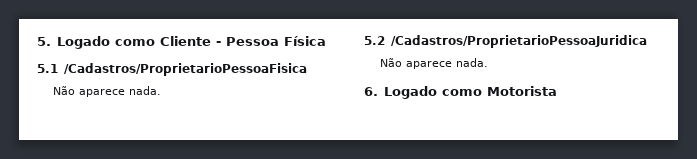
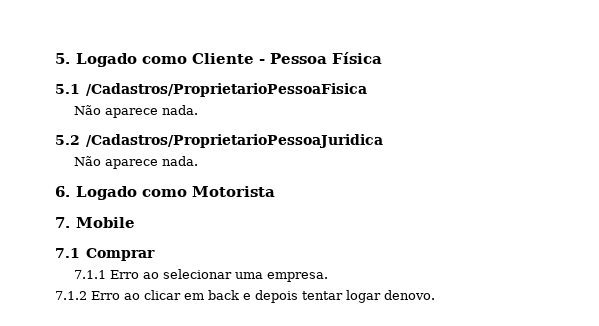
(557, 91) none -> [55,217,136,228] [55,248,156,261] [74,269,329,282] [55,290,435,303] // 7. Mobile // 7.1 Comprar // 7.1.1 Erro ao selecionar uma empresa. // 7.1.2 Erro ao clicar em back e depois tentar logar denovo.

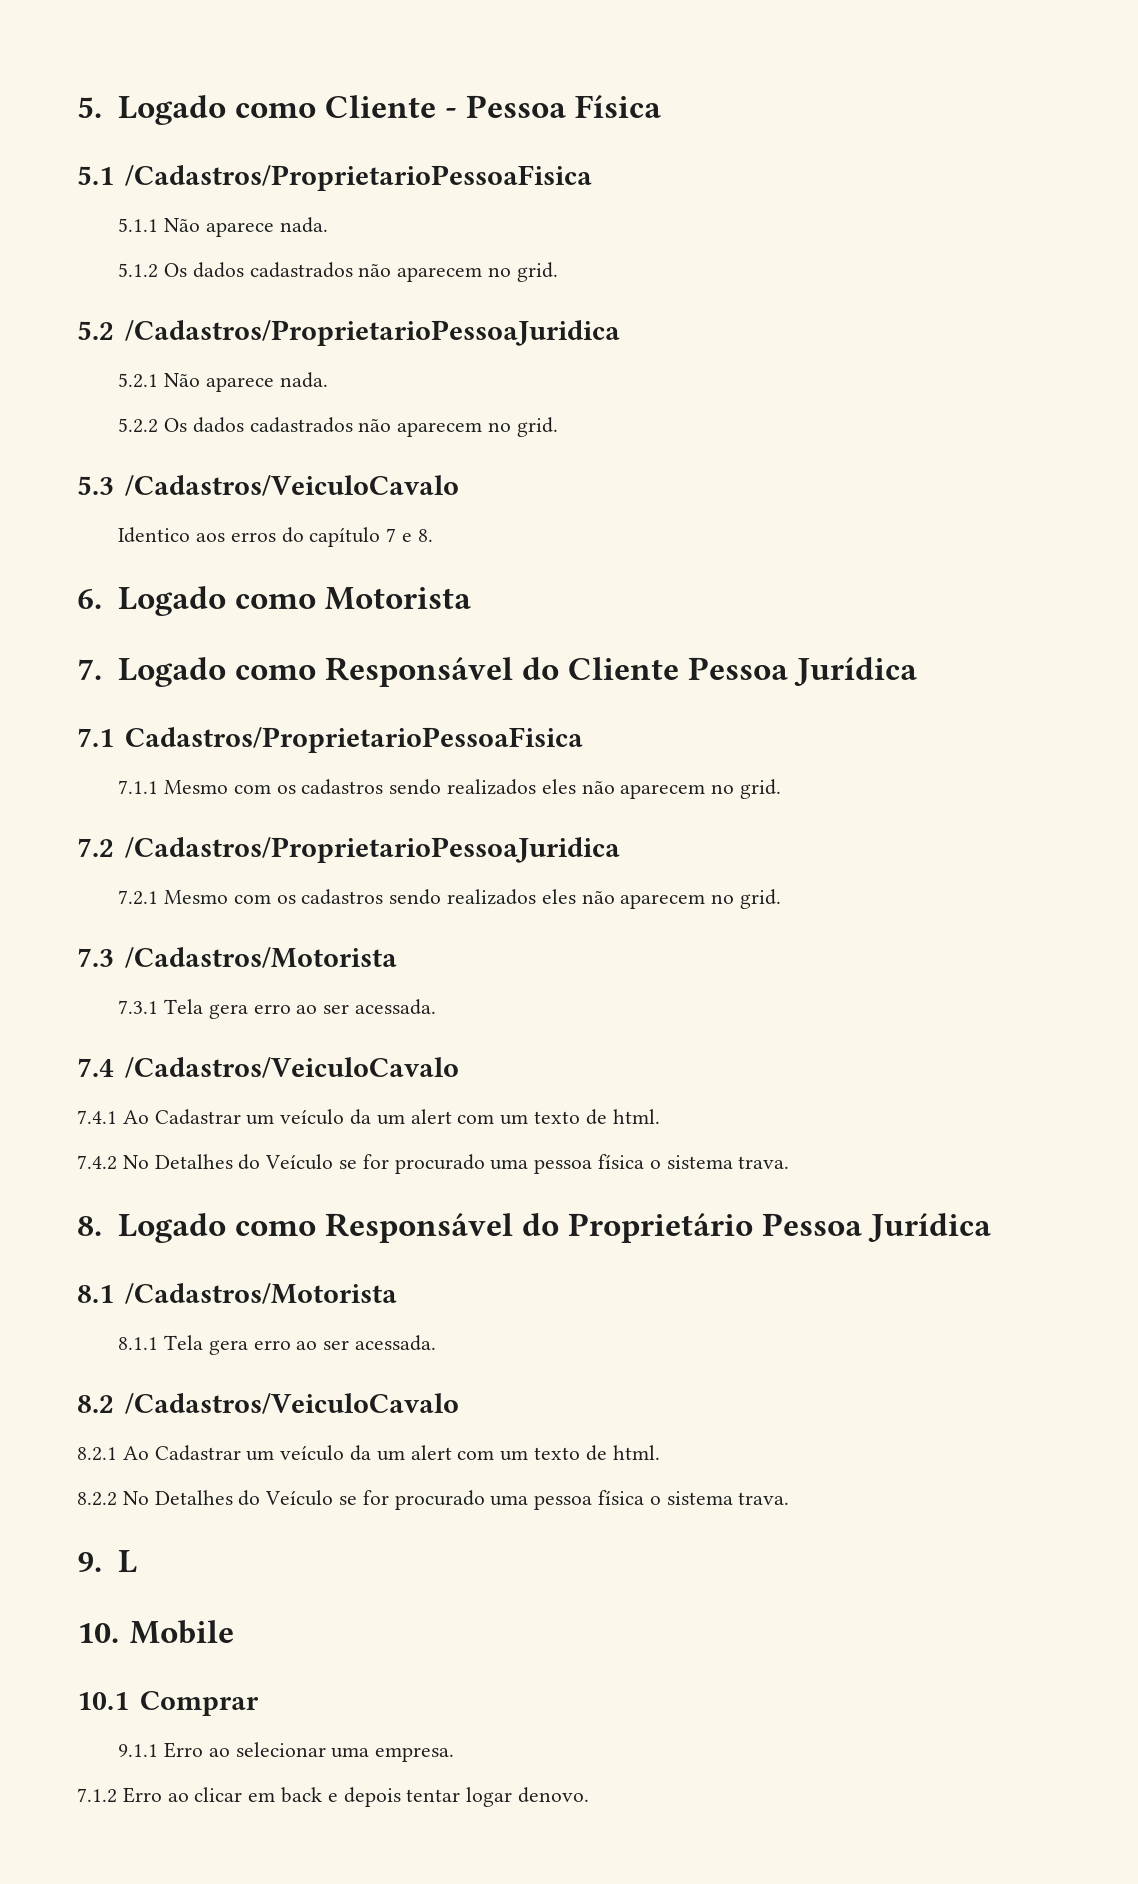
[74,105,199,118] Não aparece nada. -> [118,217,328,237] [118,262,558,282] 5.1.1 Não aparece nada. // 5.1.2 Os dados cadastrados não aparecem no grid.
[74,156,199,169] Não aparece nada. -> [118,372,328,392] [118,417,558,437] [77,475,459,496] [118,527,433,547] 5.2.1 Não aparece nada. // 5.2.2 Os dados cadastrados não aparecem no grid. // 5.3 /Cadastros/VeiculoCavalo // Identico aos erros do capítulo 7 e 8.
(70, 222) none -> [118,657,918,687] [77,727,583,753] [118,779,781,799] [77,837,620,863] [118,889,781,909] [77,947,397,968] [118,999,436,1019] [77,1057,459,1078] [77,1109,660,1125] [77,1154,790,1174] [77,1213,992,1243] [77,1283,397,1304] [118,1335,436,1355] [77,1393,459,1414] [77,1445,660,1461] [77,1490,790,1510] [77,1550,138,1573] [77,1623,119,1643] Logado como Responsável do Cliente Pessoa Jurídica // 7.1 Cadastros/ProprietarioPessoaFisica // 7.1.1 Mesmo com os cadastros sendo realizados eles não aparecem no grid. // 7.2 /Cadastros/ProprietarioPessoaJuridica // 7.2.1 Mesmo com os cadastros sendo realizados eles não aparecem no grid. // 7.3 /Cadastros/Motorista // 7.3.1 Tela gera erro ao ser acessada. // 7.4 /Cadastros/VeiculoCavalo // 7.4.1 Ao Cadastrar um veículo da um alert com um texto de html. // 7.4.2 No Detalhes do Veículo se for procurado uma pessoa física o sistema trava. // 8. Logado como Responsável do Proprietário Pessoa Jurídica // 8.1 /Cadastros/Motorista // 8.1.1 Tela gera erro ao ser acessada. // 8.2 /Cadastros/VeiculoCavalo // 8.2.1 Ao Cadastrar um veículo da um alert com um texto de html. // 8.2.2 No Detalhes do Veículo se for procurado uma pessoa física o sistema trava. // 9. L // 10.
[55,248,80,258] 7.1 -> [77,1692,129,1710] 10.1
[74,270,107,279] 7.1.1 -> [118,1744,159,1757] 9.1.1

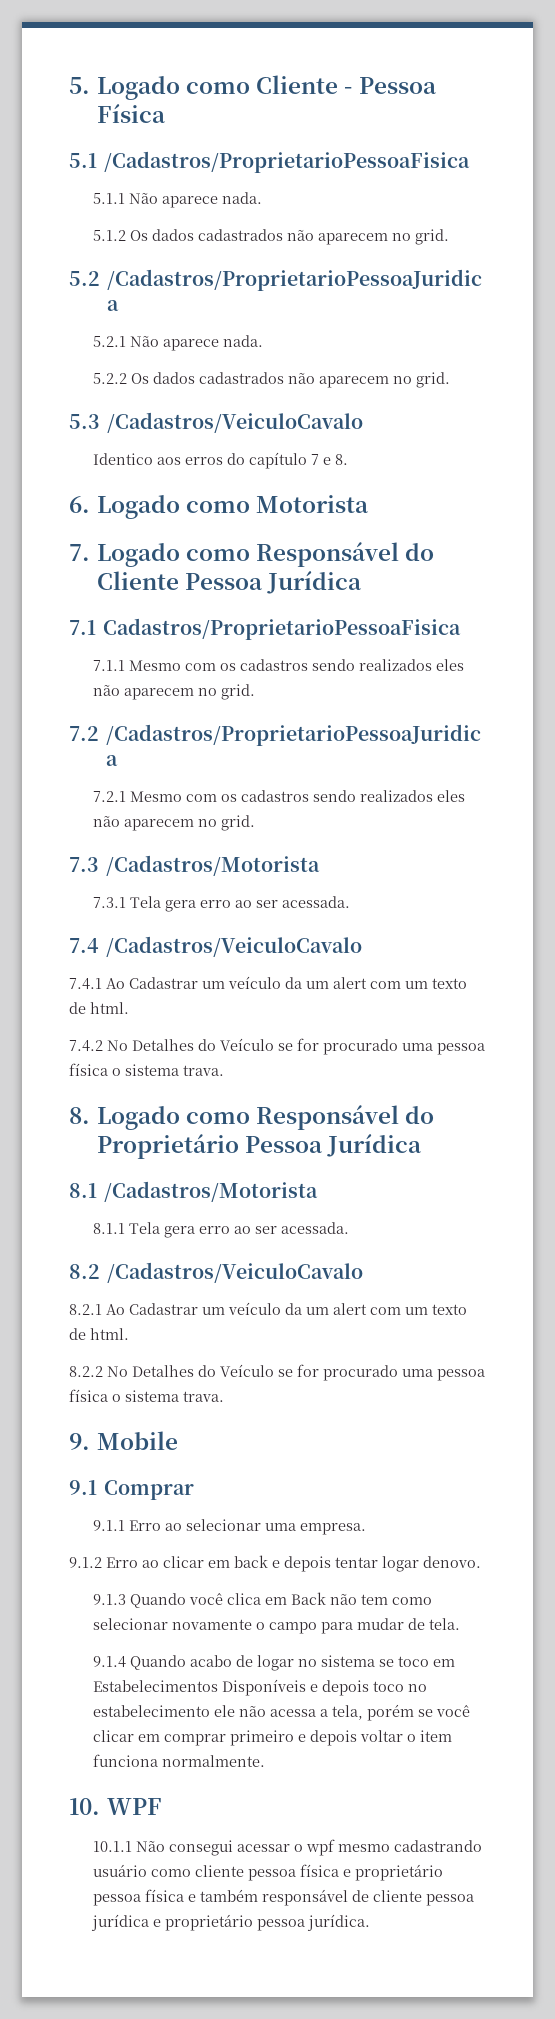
[118,1550,138,1573] [77,1623,119,1643] L // 10. -> (90, 1441) none
[77,1692,129,1710] 10.1 -> [69,1480,97,1495] 9.1
[77,1788,117,1803] 7.1.2 -> [69,1557,102,1568] 9.1.2
(590, 1795) none -> [92,1592,432,1608] [92,1618,460,1634] [92,1655,455,1671] [92,1679,427,1696] [92,1704,470,1721] [92,1730,452,1746] [92,1754,265,1767] [69,1798,163,1815] [92,1839,482,1856] [92,1864,443,1881] [92,1889,474,1906] [90,1914,370,1931] // 9.1.3 Quando você clica em Back não tem como selecionar novamente o campo para mudar de tela. // 9.1.4 Quando acabo de logar no sistema se toco em Estabelecimentos Disponíveis e depois toco no estabelecimento ele não acessa a tela, porém se você clicar em comprar primeiro e depois voltar o item funciona normalmente. // 10. WPF // 10.1.1 Não consegui acessar o wpf mesmo cadastrando usuário como cliente pessoa física e proprietário pessoa física e também responsável de cliente pessoa jurídica e proprietário pessoa jurídica.

